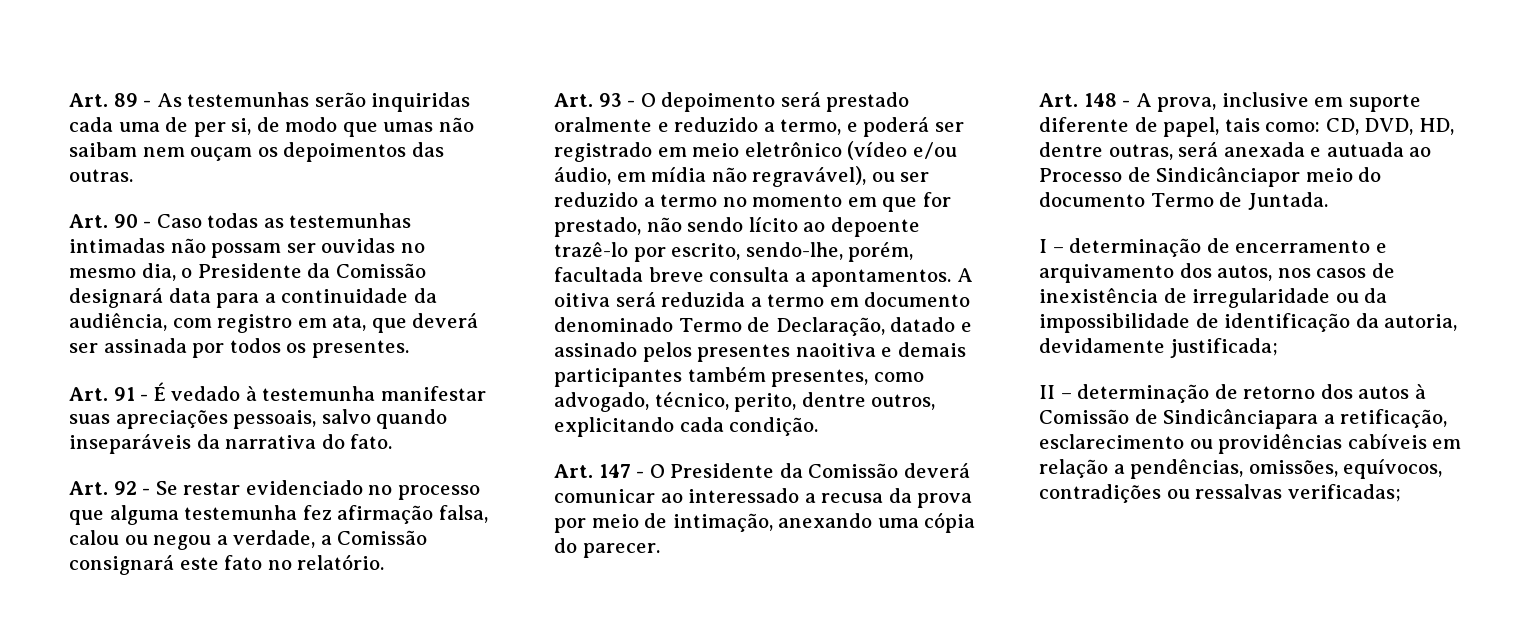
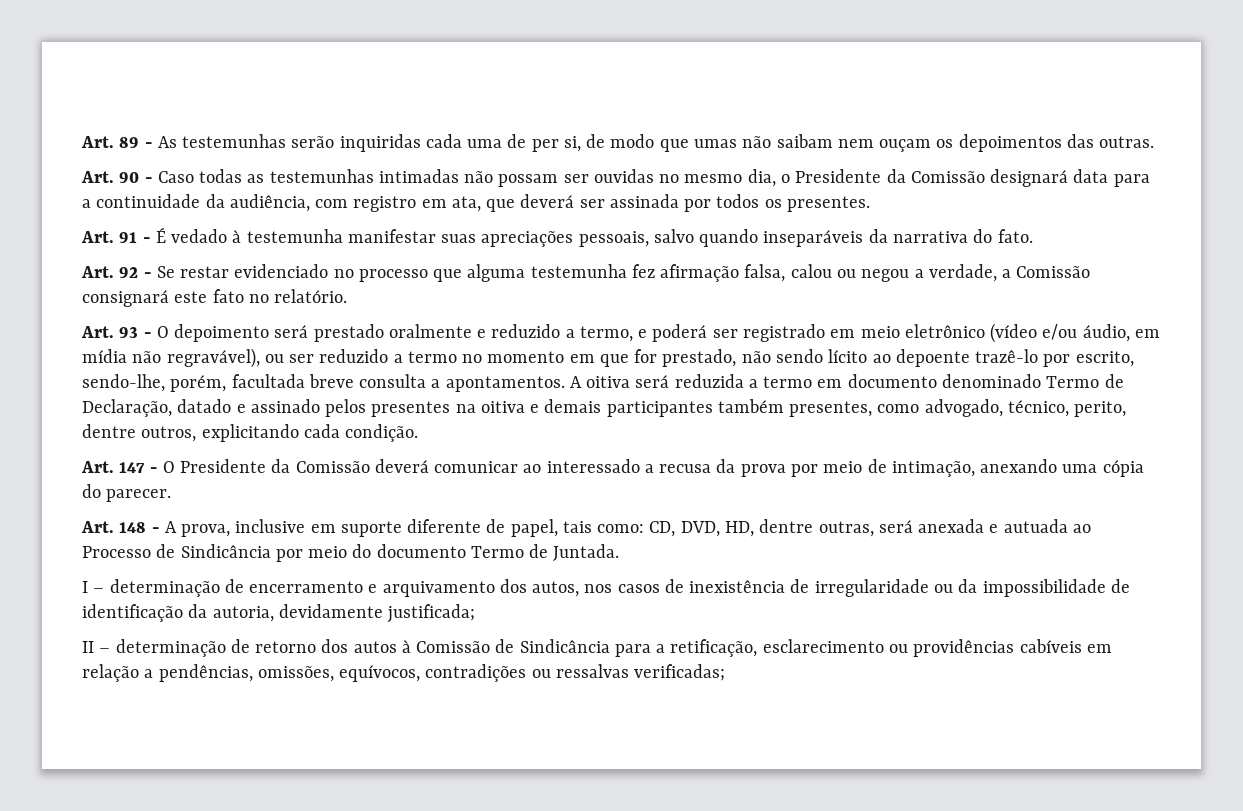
[795,343,876,357] naoitiva -> [455,401,525,413] na oitiva
[1156,167,1301,187] Sindicânciapor -> [180,544,303,562] Sindicância por
[1163,409,1319,429] Sindicânciapara -> [519,639,651,657] Sindicância para

